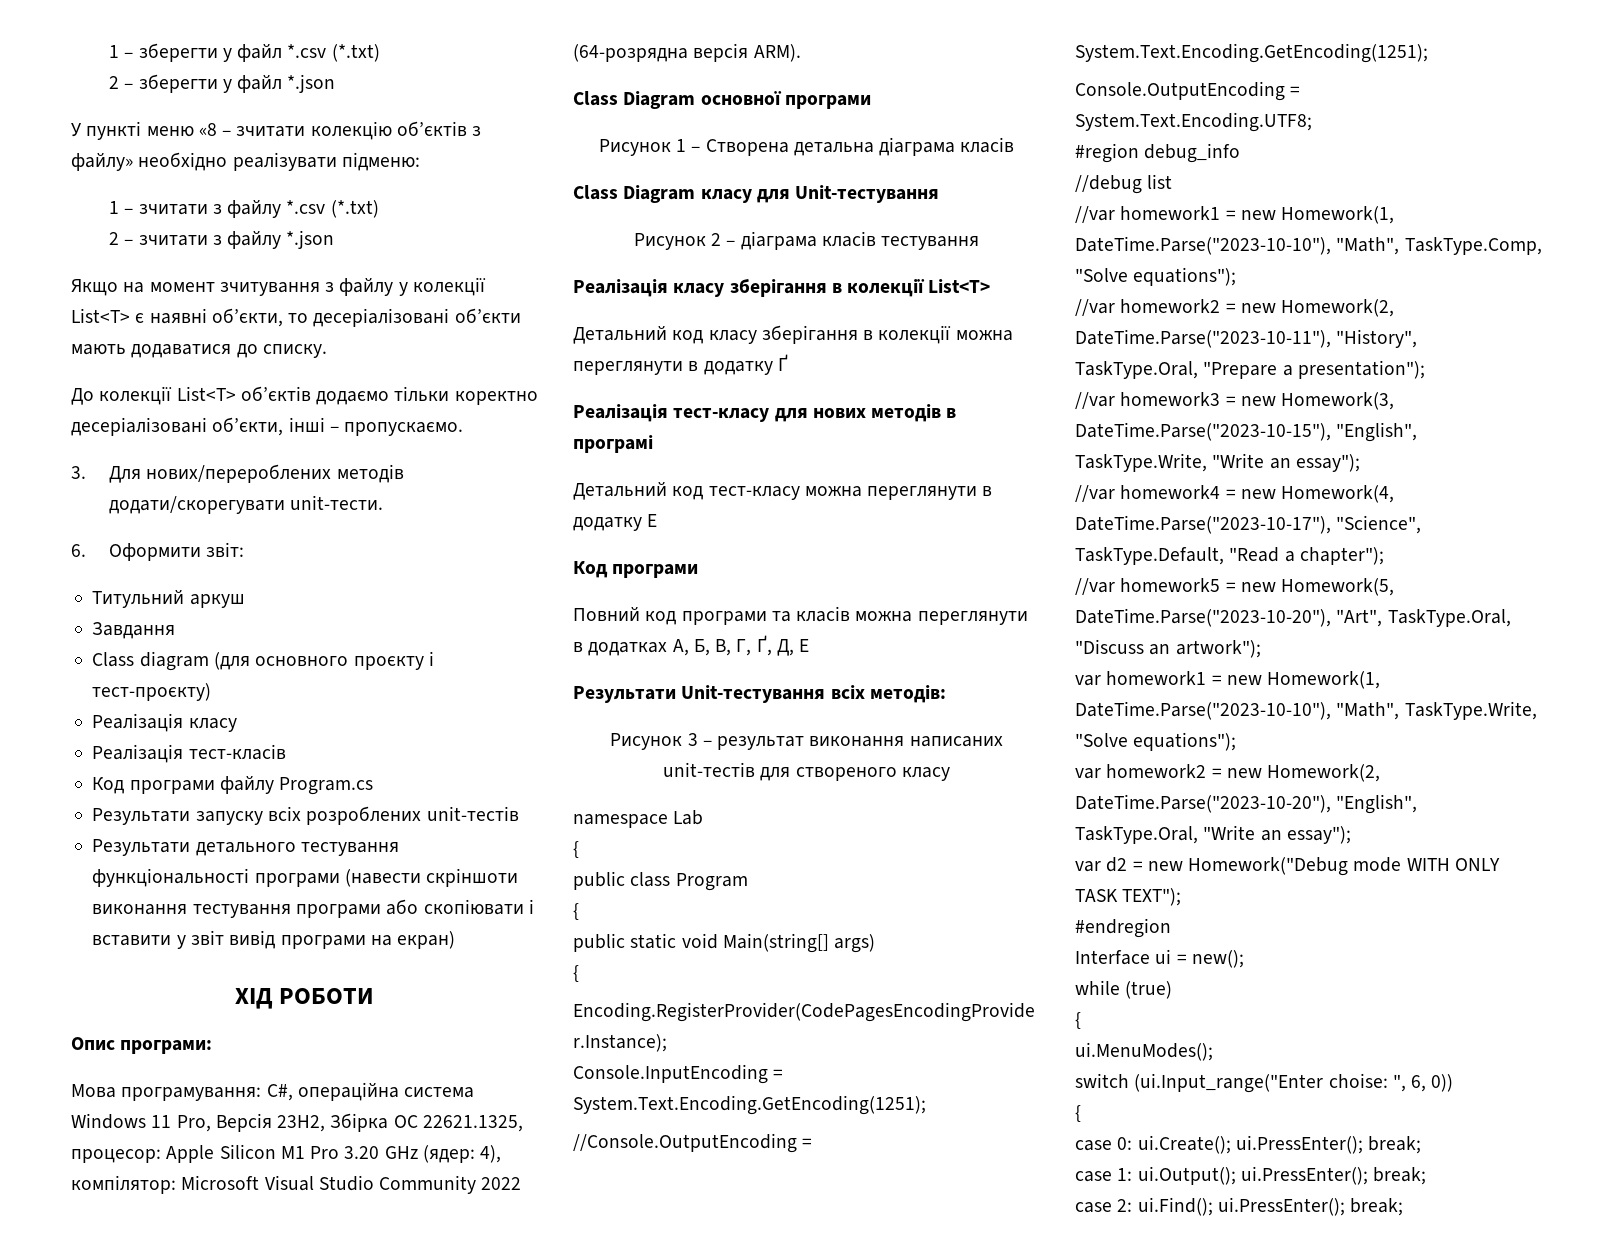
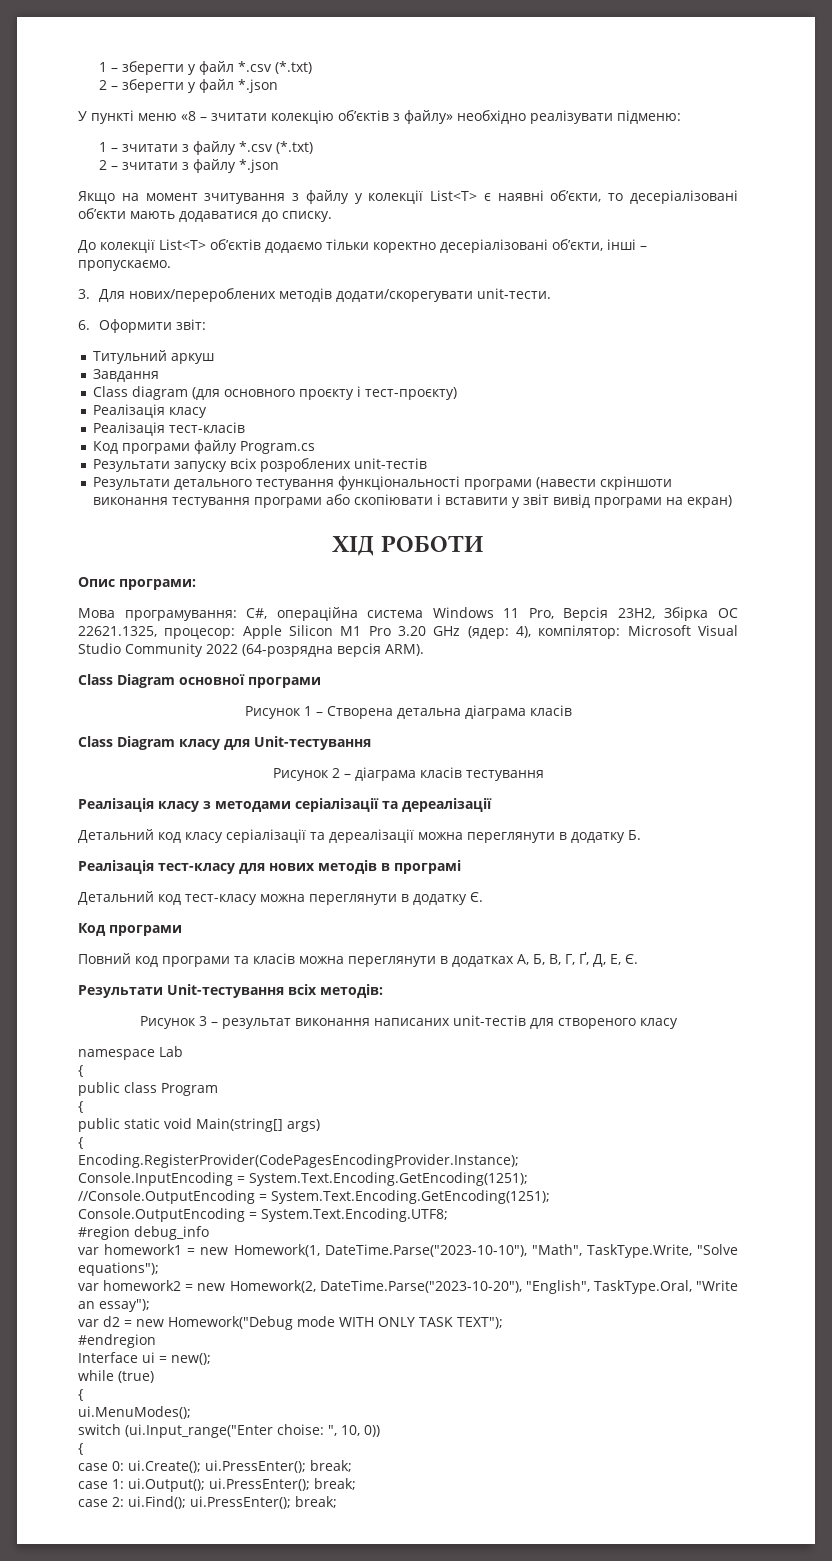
[729,278,991,297] зберігання в колекції List<T> -> [203,798,492,812] з методами серіалізації та дереалізації
[761,325,1013,344] [573,354,788,375] зберігання в колекції можна переглянути в додатку Ґ -> [226,829,641,843] серіалізації та дереалізації можна переглянути в додатку Б.
[647,514,658,527] Е -> [470,892,483,902] Є.
[799,639,810,652] Е -> [610,954,638,965] Е, Є.
[1075,174,1173,194] [1075,206,1395,224] [1075,236,1542,255] [1075,267,1237,286] [1075,299,1395,317] [1075,329,1418,348] [1075,360,1425,379] [1075,392,1395,410] [1075,422,1418,442] [1075,453,1360,472] [1075,485,1395,503] [1075,515,1422,534] [1075,547,1384,565] [1075,578,1395,596] [1075,608,1511,627] [1075,639,1261,658] // //debug list // //var homework1 = new Homework(1, DateTime.Parse("2023-10-10"), "Math", TaskType.Comp, "Solve equations"); // //var homework2 = new Homework(2, DateTime.Parse("2023-10-11"), "History", TaskType.Oral, "Prepare a presentation"); // //var homework3 = new Homework(3, DateTime.Parse("2023-10-15"), "English", TaskType.Write, "Write an essay"); // //var homework4 = new Homework(4, DateTime.Parse("2023-10-17"), "Science", TaskType.Default, "Read a chapter"); // //var homework5 = new Homework(5, DateTime.Parse("2023-10-20"), "Art", TaskType.Oral, "Discuss an artwork"); -> (209, 1233) none
[1411,1075,1427,1092] 6, -> [341,1425,360,1436] 10,

